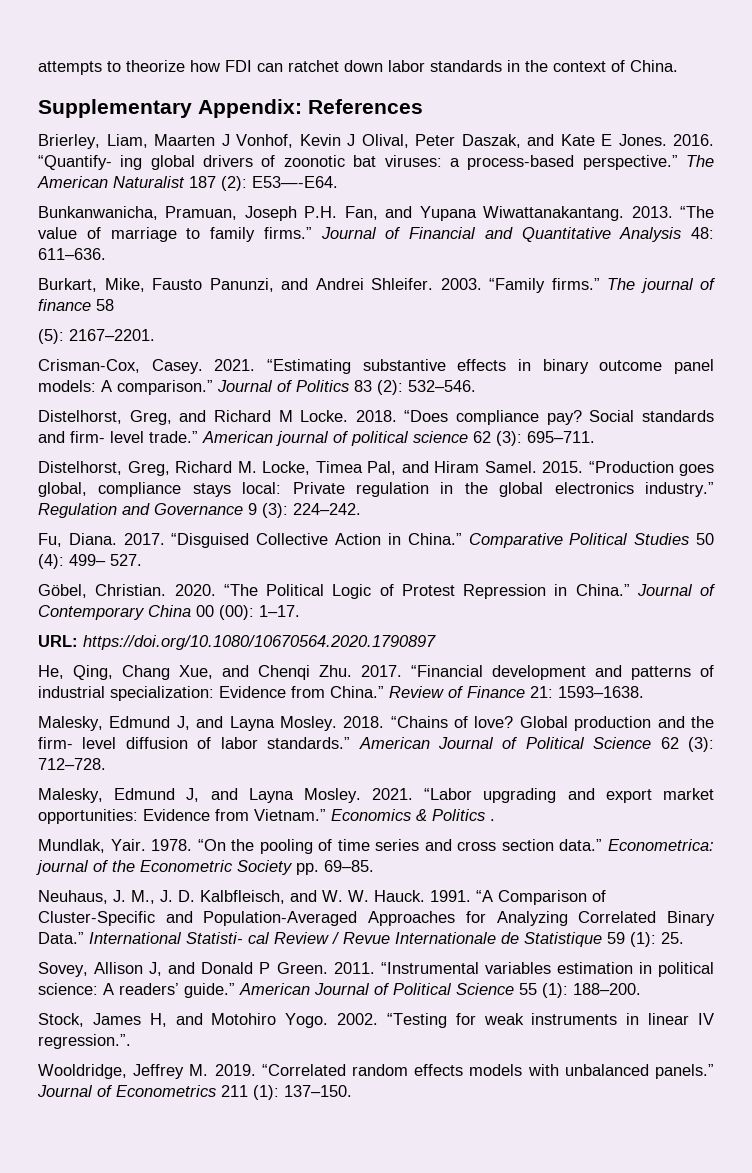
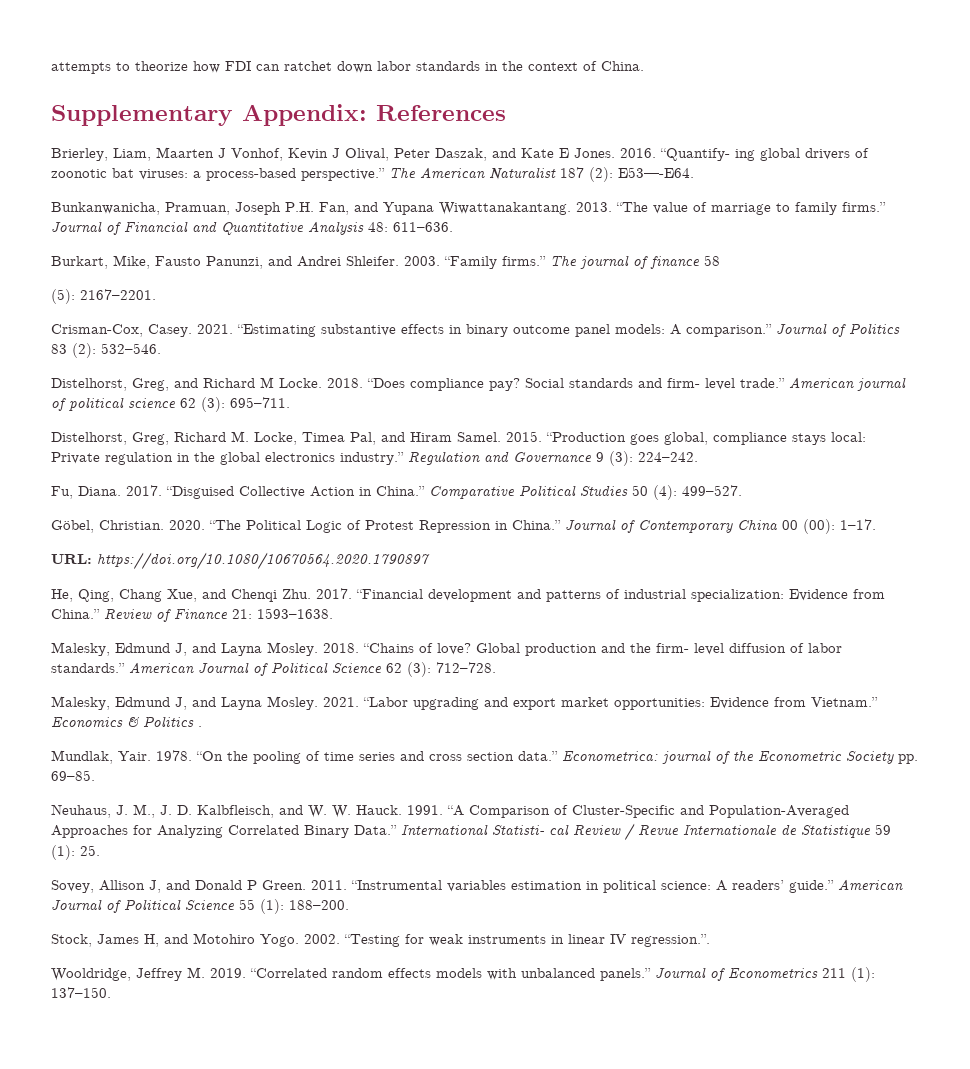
[69,554,142,566] 499– 527. -> [682,485,742,496] 499–527.

